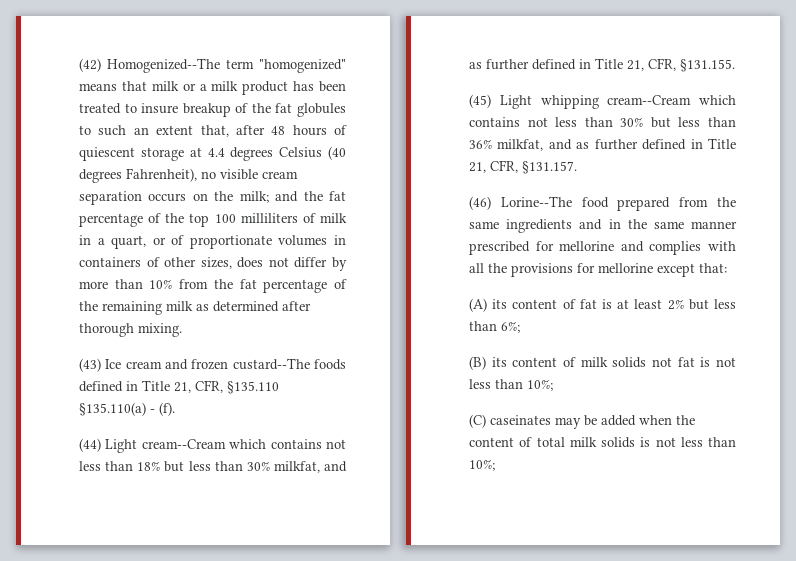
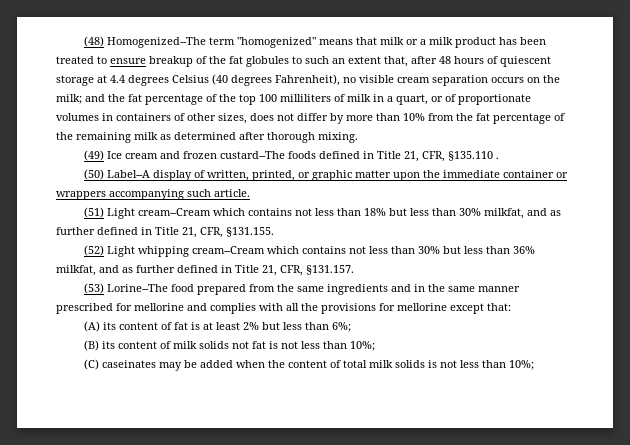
[79,58,101,72] (42) -> [84,36,105,47] (48)
[141,103,179,114] insure -> [110,58,146,64] ensure
[79,358,101,372] (43) -> [84,150,105,161] (49)
[79,402,175,416] [79,438,101,452] §135.110(a) - (f). // (44) -> [496,157,500,159] [84,169,569,181] [56,189,250,200] [84,207,105,218] . // (50) Label--A display of written, printed, or graphic matter upon the immediate container or wrappers accompanying such article. // (51)
[469,94,491,108] (45) -> [84,245,105,256] (52)
[469,196,491,210] (46) -> [84,283,105,294] (53)

